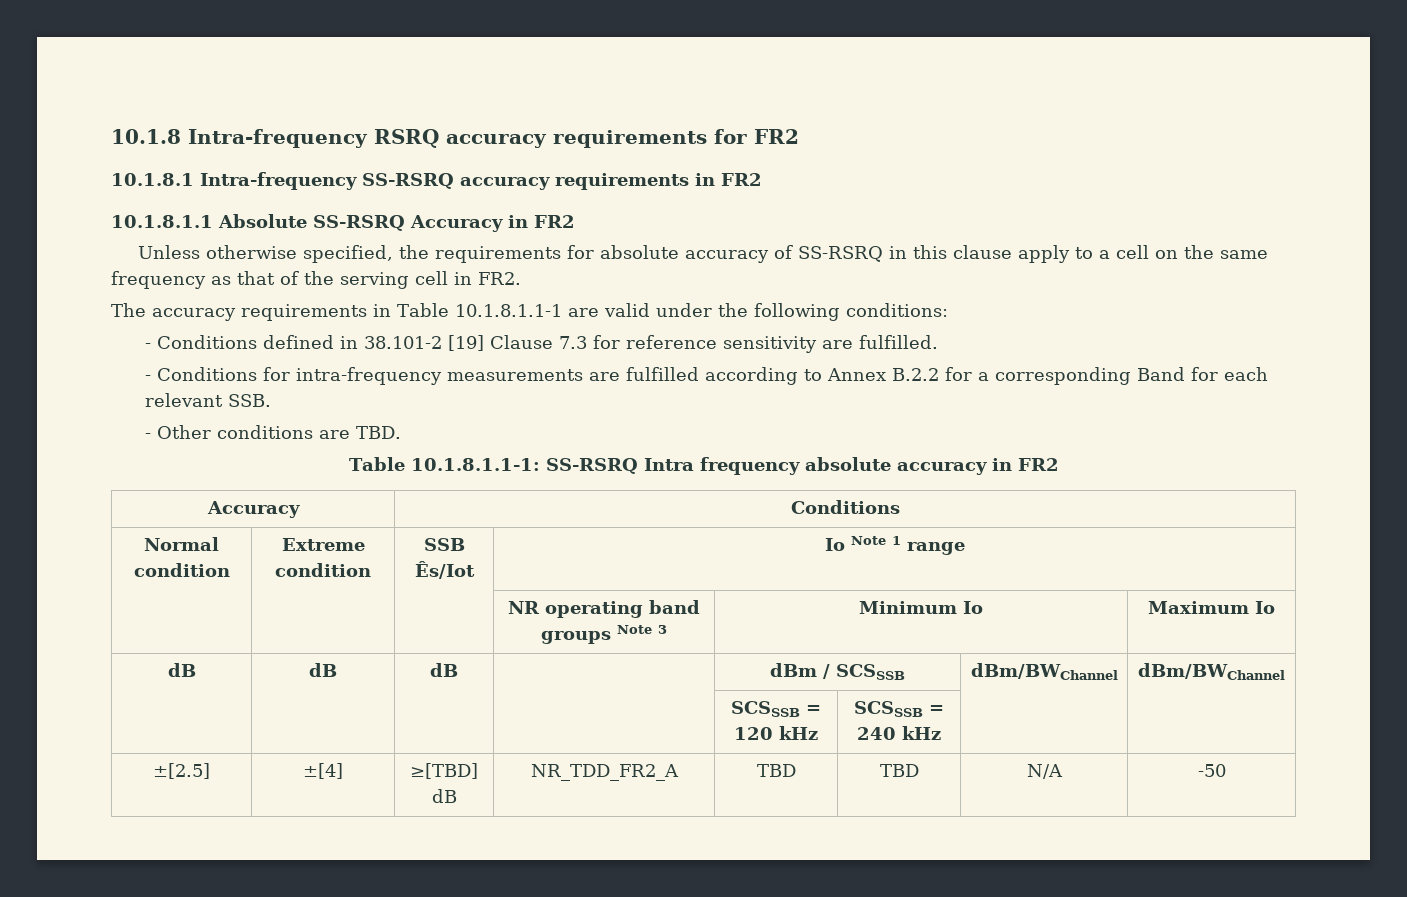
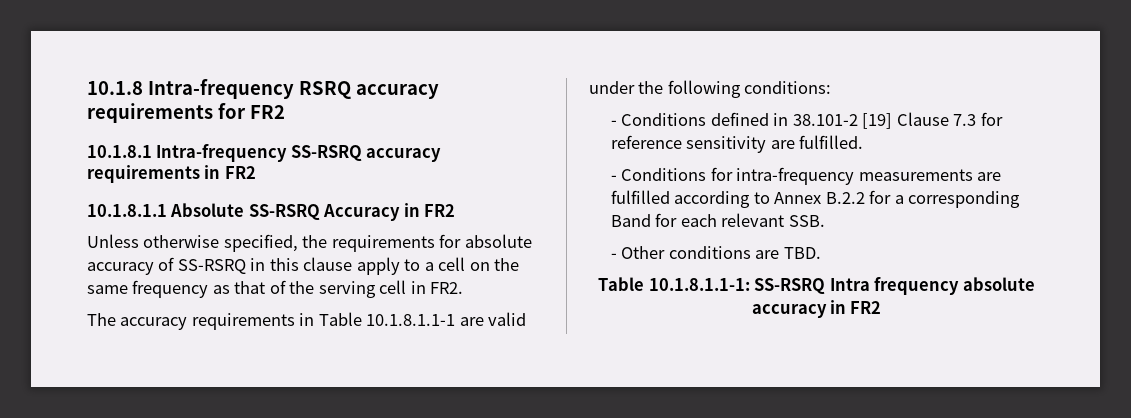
[206,501,300,518] [790,500,900,514] [144,537,219,551] [133,563,230,577] [281,538,365,551] [275,563,371,577] [423,538,465,551] [414,561,475,579] [824,536,965,555] [508,600,700,618] [541,625,667,644] [859,601,983,614] [1148,601,1276,614] [167,663,196,677] [309,663,337,677] [430,663,458,677] [770,663,905,680] [970,663,1118,680] [1138,663,1286,680] [731,701,821,717] [734,726,818,740] [854,701,944,717] [857,726,941,740] [153,763,210,779] [303,763,343,779] [410,763,478,779] [431,789,457,803] [530,764,679,781] [756,764,796,777] [879,764,919,777] [1026,764,1063,779] [1197,764,1226,777] // Accuracy | Conditions // Normal condition | Extreme condition | SSB Ês/Iot | Io Note 1 range // | | | NR operating band groups Note 3 | Minimum Io | Maximum Io // dB | dB | dB | | dBm / SCSSSB | dBm/BWChannel | dBm/BWChannel // | | | | SCSSSB = 120 kHz | SCSSSB = 240 kHz | | // ±[2.5] | ±[4] | ≥[TBD] dB | NR_TDD_FR2_A | TBD | TBD | N/A | -50 -> (882, 307) none

